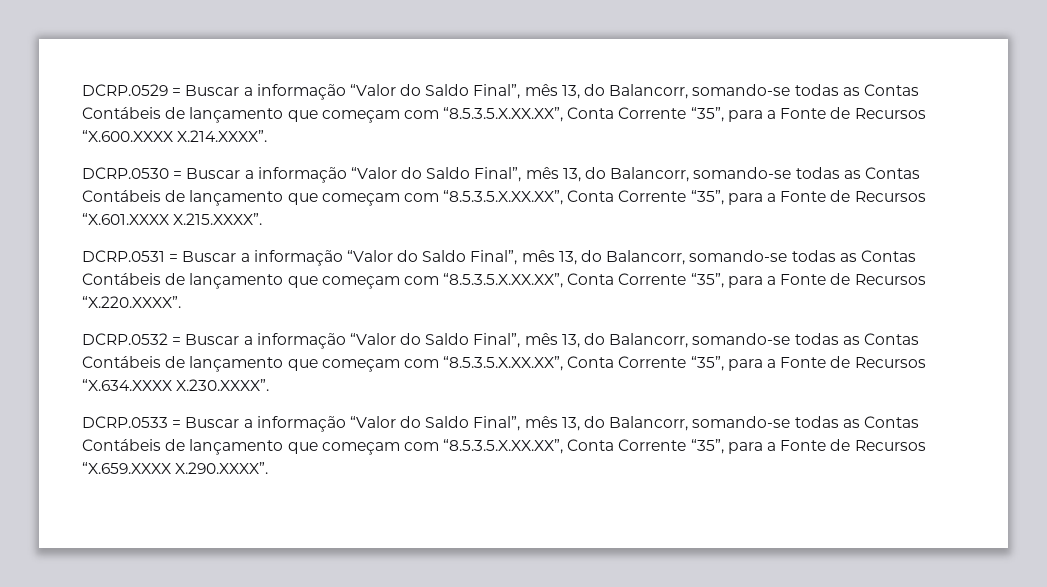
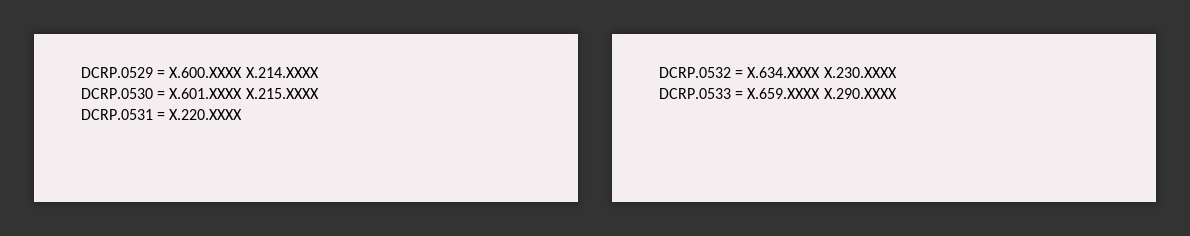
[185,84,919,100] [82,107,926,123] [82,130,268,142] [82,167,920,183] [82,190,926,206] [82,213,263,225] [82,250,916,266] [82,273,926,289] [82,296,181,308] [82,333,919,349] [82,356,926,372] [82,379,270,391] [82,416,919,432] [82,439,926,455] [82,462,269,474] Buscar a informação “Valor do Saldo Final”, mês 13, do Balancorr, somando-se todas as Contas Contábeis de lançamento que começam com “8.5.3.5.X.XX.XX”, Conta Corrente “35”, para a Fonte de Recursos “X.600.XXXX X.214.XXXX”. // DCRP.0530 = Buscar a informação “Valor do Saldo Final”, mês 13, do Balancorr, somando-se todas as Contas Contábeis de lançamento que começam com “8.5.3.5.X.XX.XX”, Conta Corrente “35”, para a Fonte de Recursos “X.601.XXXX X.215.XXXX”. // DCRP.0531 = Buscar a informação “Valor do Saldo Final”, mês 13, do Balancorr, somando-se todas as Contas Contábeis de lançamento que começam com “8.5.3.5.X.XX.XX”, Conta Corrente “35”, para a Fonte de Recursos “X.220.XXXX”. // DCRP.0532 = Buscar a informação “Valor do Saldo Final”, mês 13, do Balancorr, somando-se todas as Contas Contábeis de lançamento que começam com “8.5.3.5.X.XX.XX”, Conta Corrente “35”, para a Fonte de Recursos “X.634.XXXX X.230.XXXX”. // DCRP.0533 = Buscar a informação “Valor do Saldo Final”, mês 13, do Balancorr, somando-se todas as Contas Contábeis de lançamento que começam com “8.5.3.5.X.XX.XX”, Conta Corrente “35”, para a Fonte de Recursos “X.659.XXXX X.290.XXXX”. -> [169,67,319,78] [81,88,319,99] [81,109,243,120] [659,67,897,78] [659,88,897,99] X.600.XXXX X.214.XXXX // DCRP.0530 = X.601.XXXX X.215.XXXX // DCRP.0531 = X.220.XXXX // DCRP.0532 = X.634.XXXX X.230.XXXX // DCRP.0533 = X.659.XXXX X.290.XXXX

